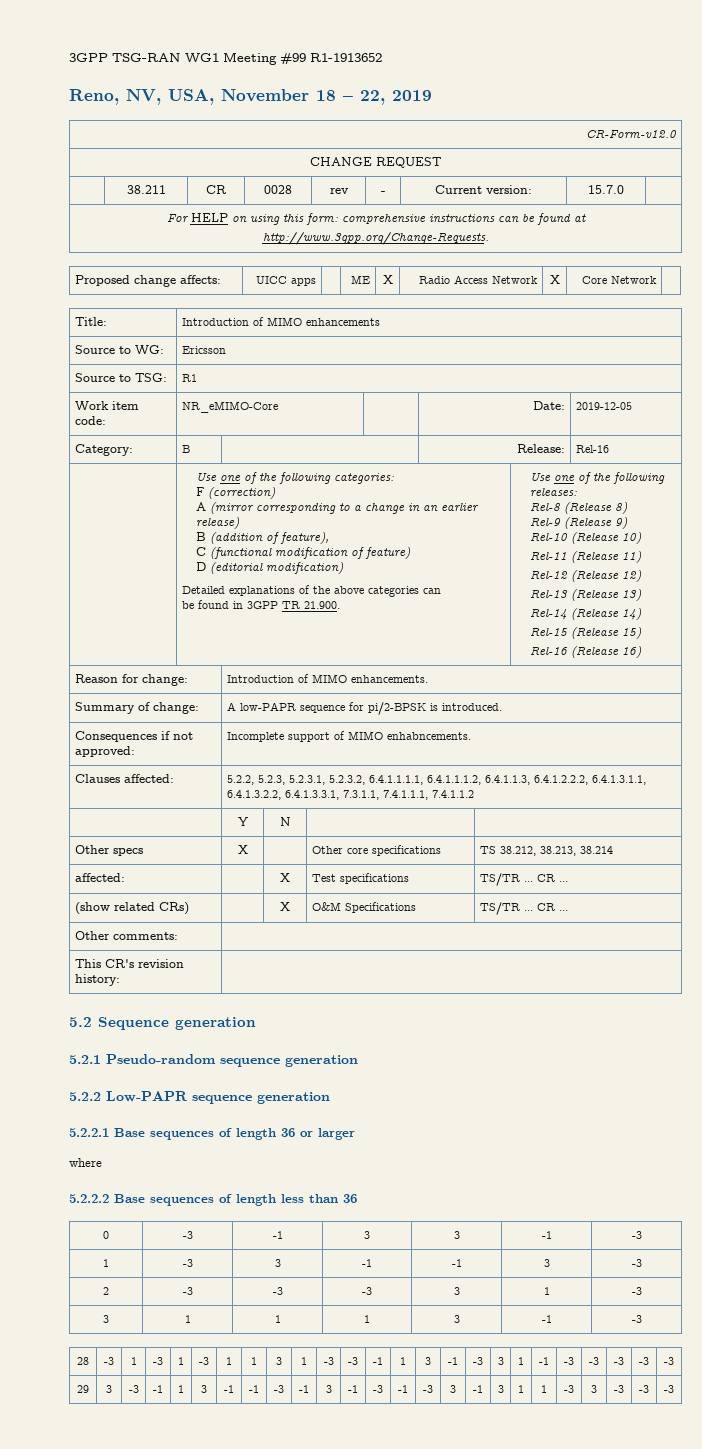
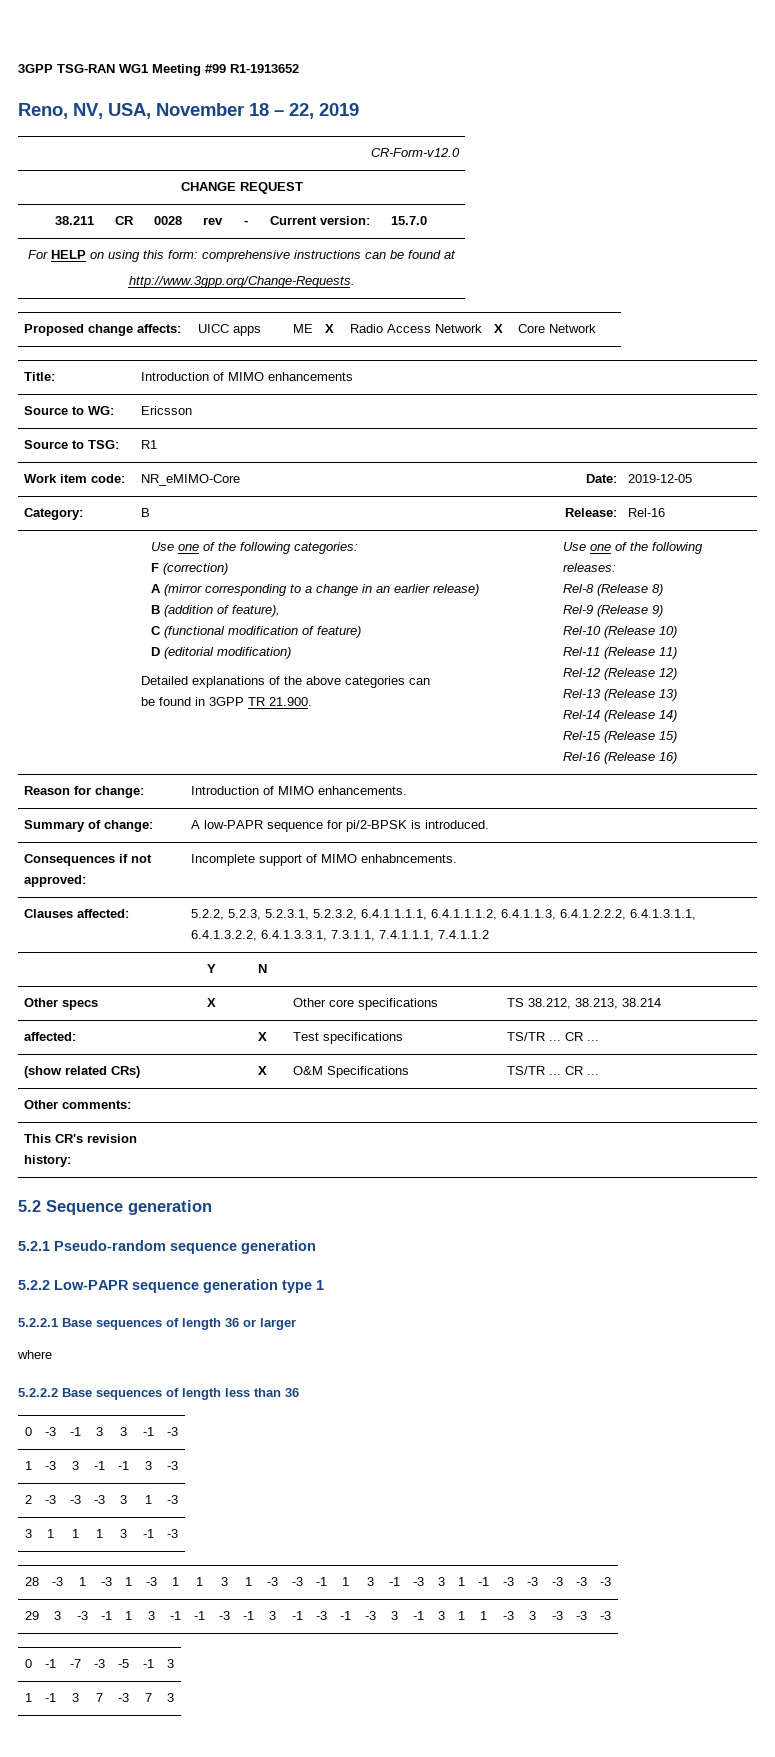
(330, 1098) none -> [282,1280,324,1293] type 1
(674, 1389) none -> [25,1659,32,1668] [45,1659,56,1668] [69,1659,81,1668] [94,1659,105,1668] [118,1659,129,1668] [142,1659,154,1668] [167,1659,174,1668] [25,1693,32,1702] [45,1693,56,1702] [71,1693,79,1702] [96,1693,103,1702] [118,1693,129,1702] [144,1693,152,1702] [167,1693,174,1702] // 0 | -1 | -7 | -3 | -5 | -1 | 3 // 1 | -1 | 3 | 7 | -3 | 7 | 3

